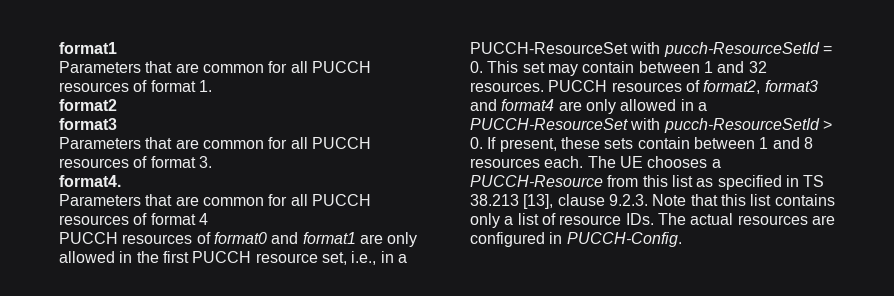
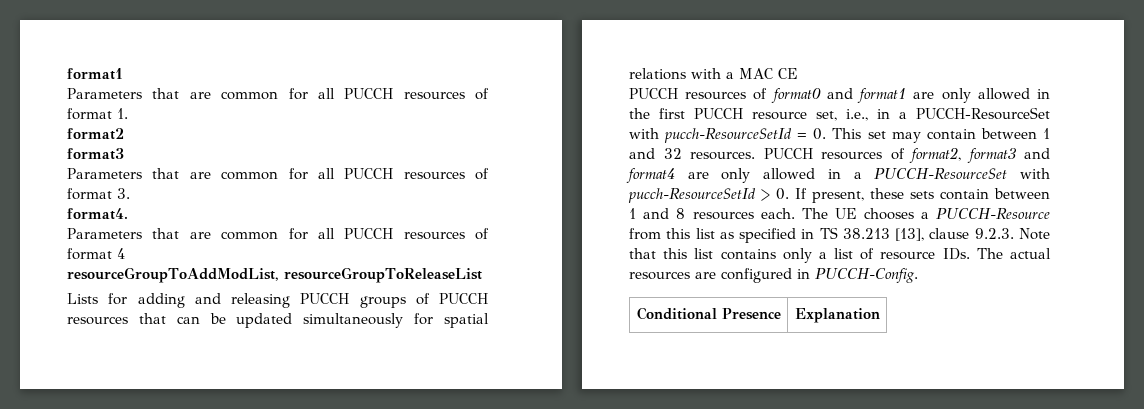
(208, 219) none -> [67,267,482,283] [67,293,488,308] [67,313,489,328] [629,68,797,80] // resourceGroupToAddModList, resourceGroupToReleaseList // Lists for adding and releasing PUCCH groups of PUCCH resources that can be updated simultaneously for spatial relations with a MAC CE
(682, 239) none -> [636,307,781,320] [794,308,880,323] // Conditional Presence | Explanation

